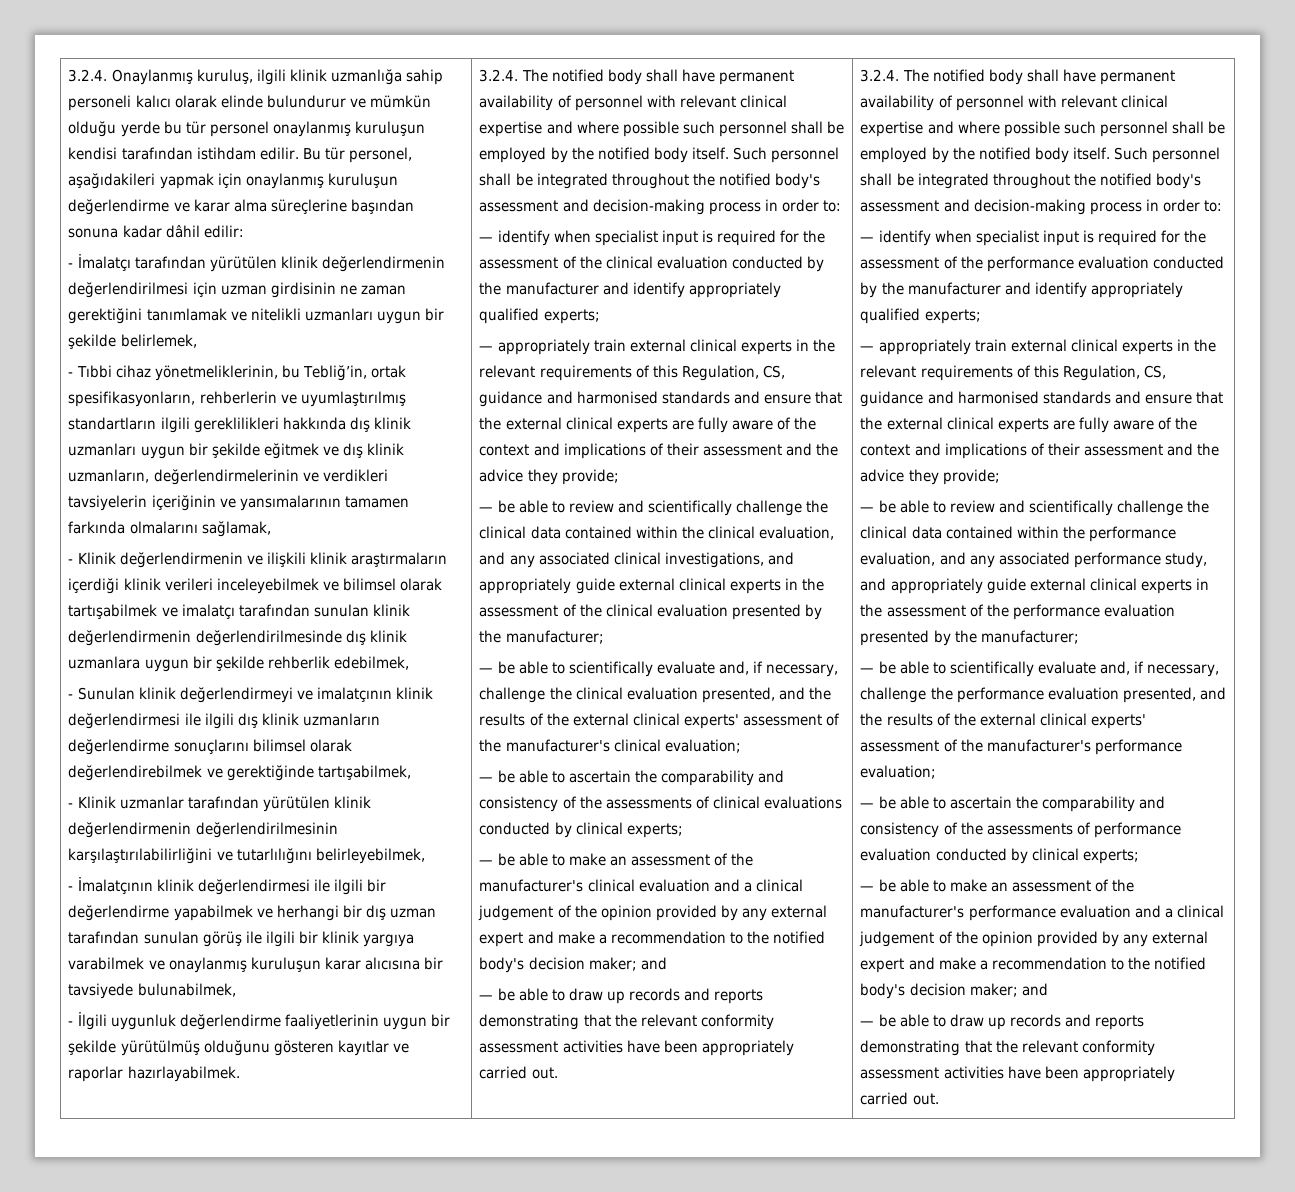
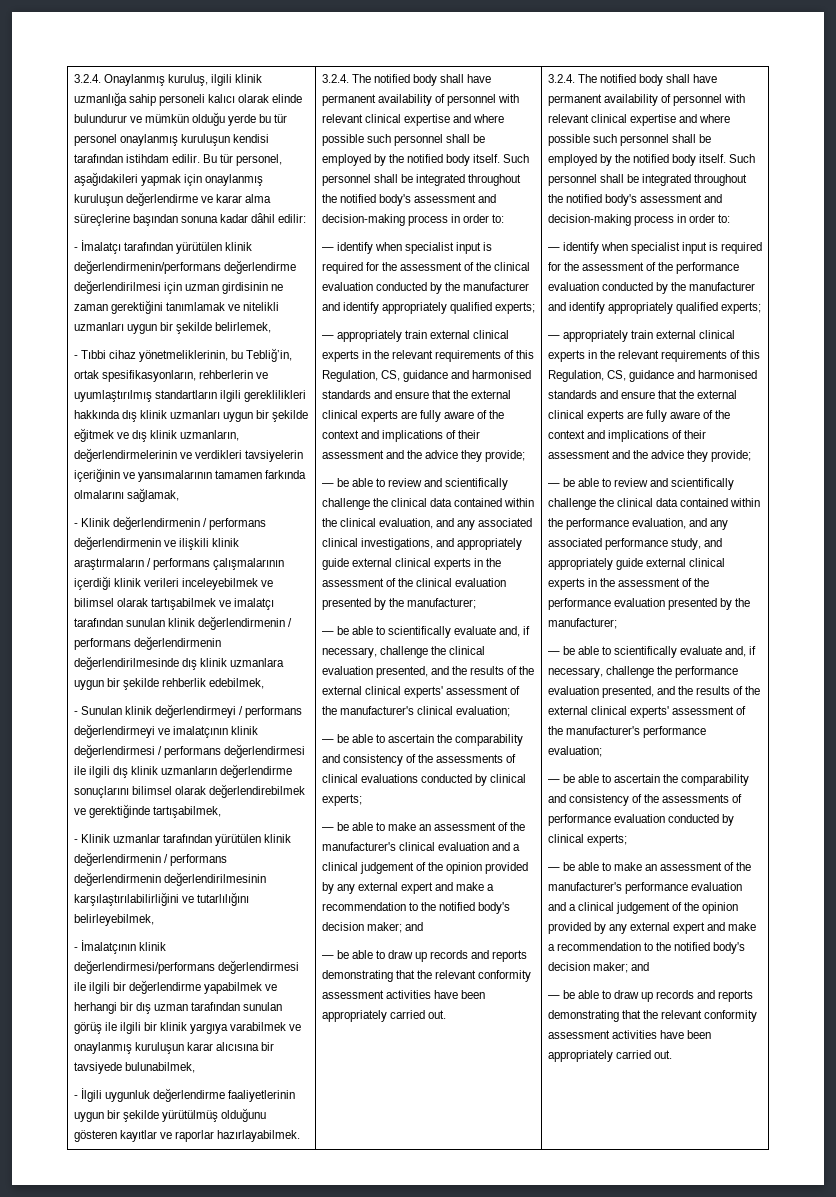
[321,256,445,272] değerlendirmenin -> [73,260,296,274] değerlendirmenin/performans değerlendirme
(243, 560) none -> [202,518,266,530] [73,536,161,550] / performans değerlendirmenin
(447, 559) none -> [146,558,284,570] / performans çalışmalarının
(192, 638) none -> [287,618,292,627] [73,636,221,650] / performans değerlendirmenin
(293, 695) none -> [238,706,303,718] [73,724,155,738] / performans değerlendirmeyi
(181, 721) none -> [157,744,305,758] / performans değerlendirmesi
(192, 830) none -> [163,854,227,866] [73,872,161,886] / performans değerlendirmenin
(194, 885) none -> [73,960,215,974] değerlendirmesi/performans

